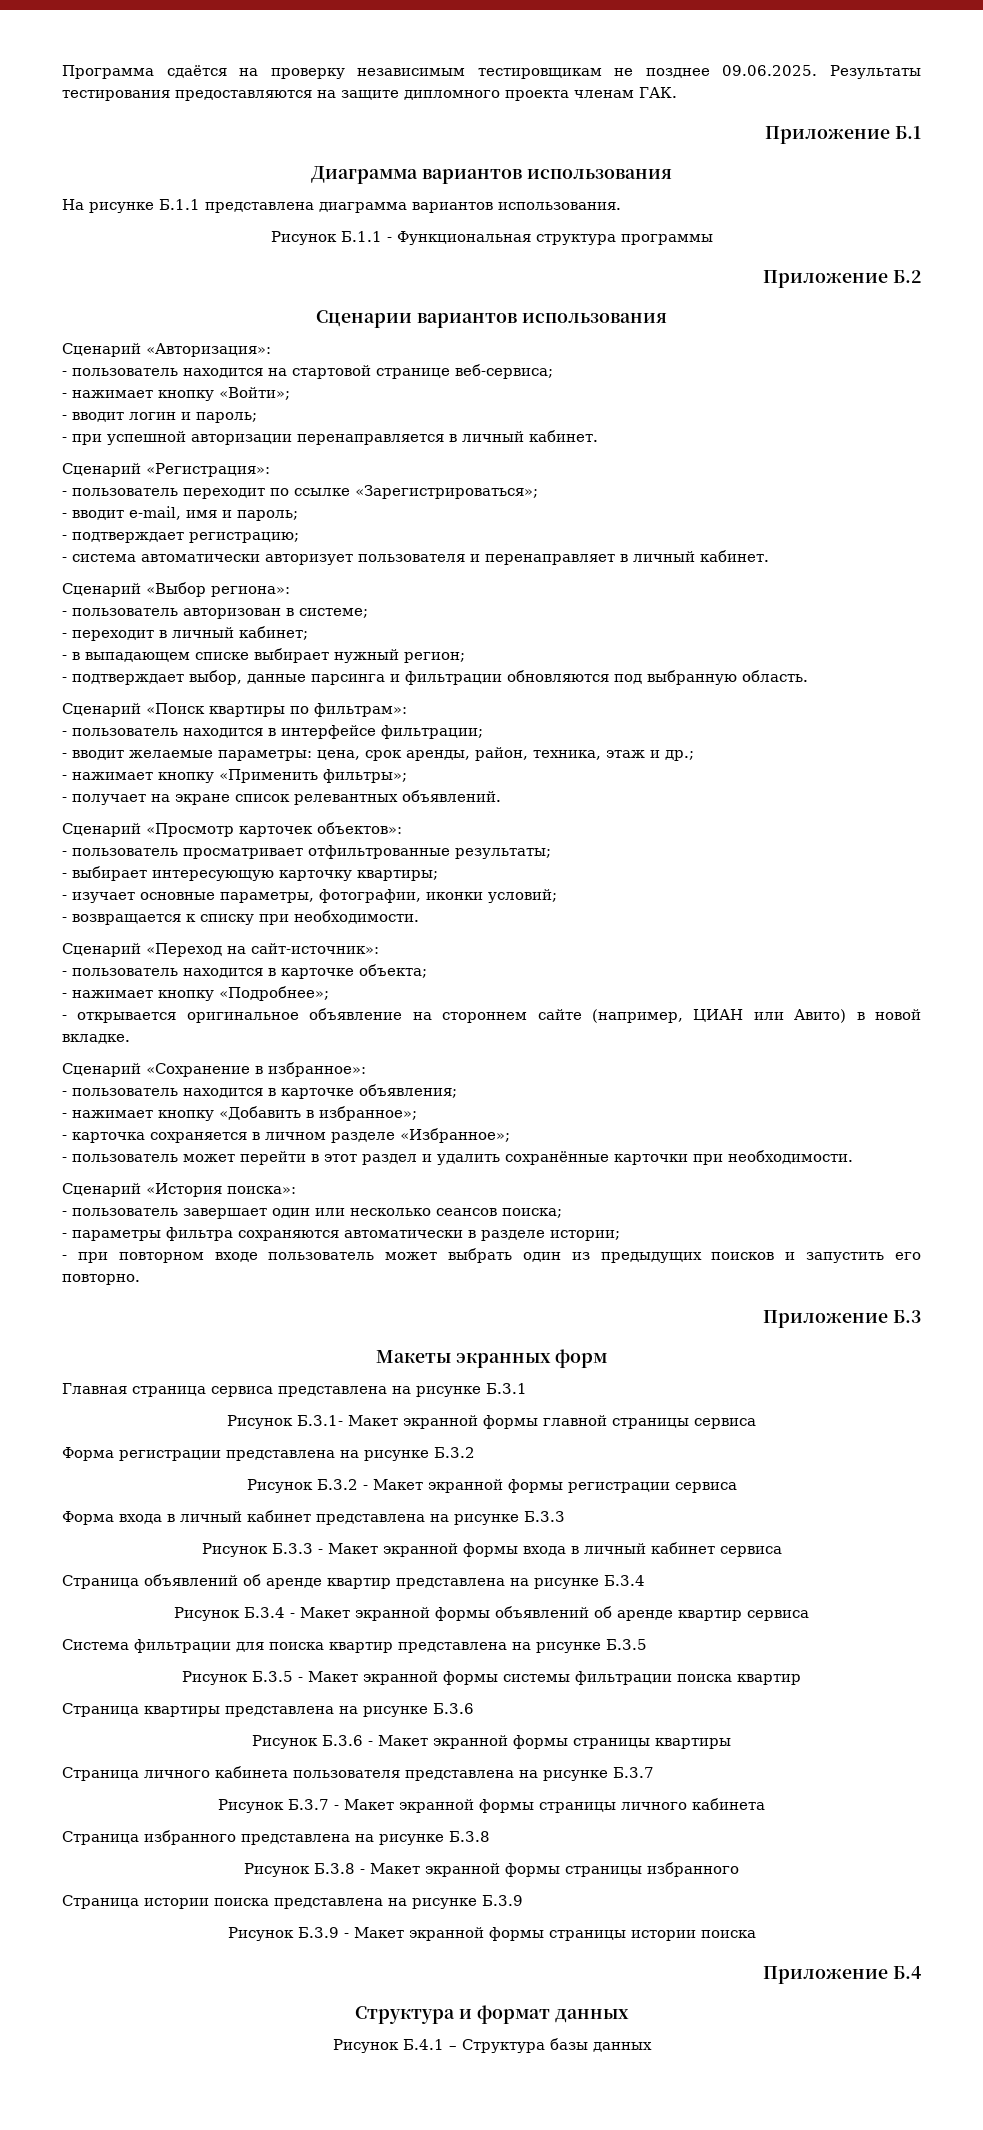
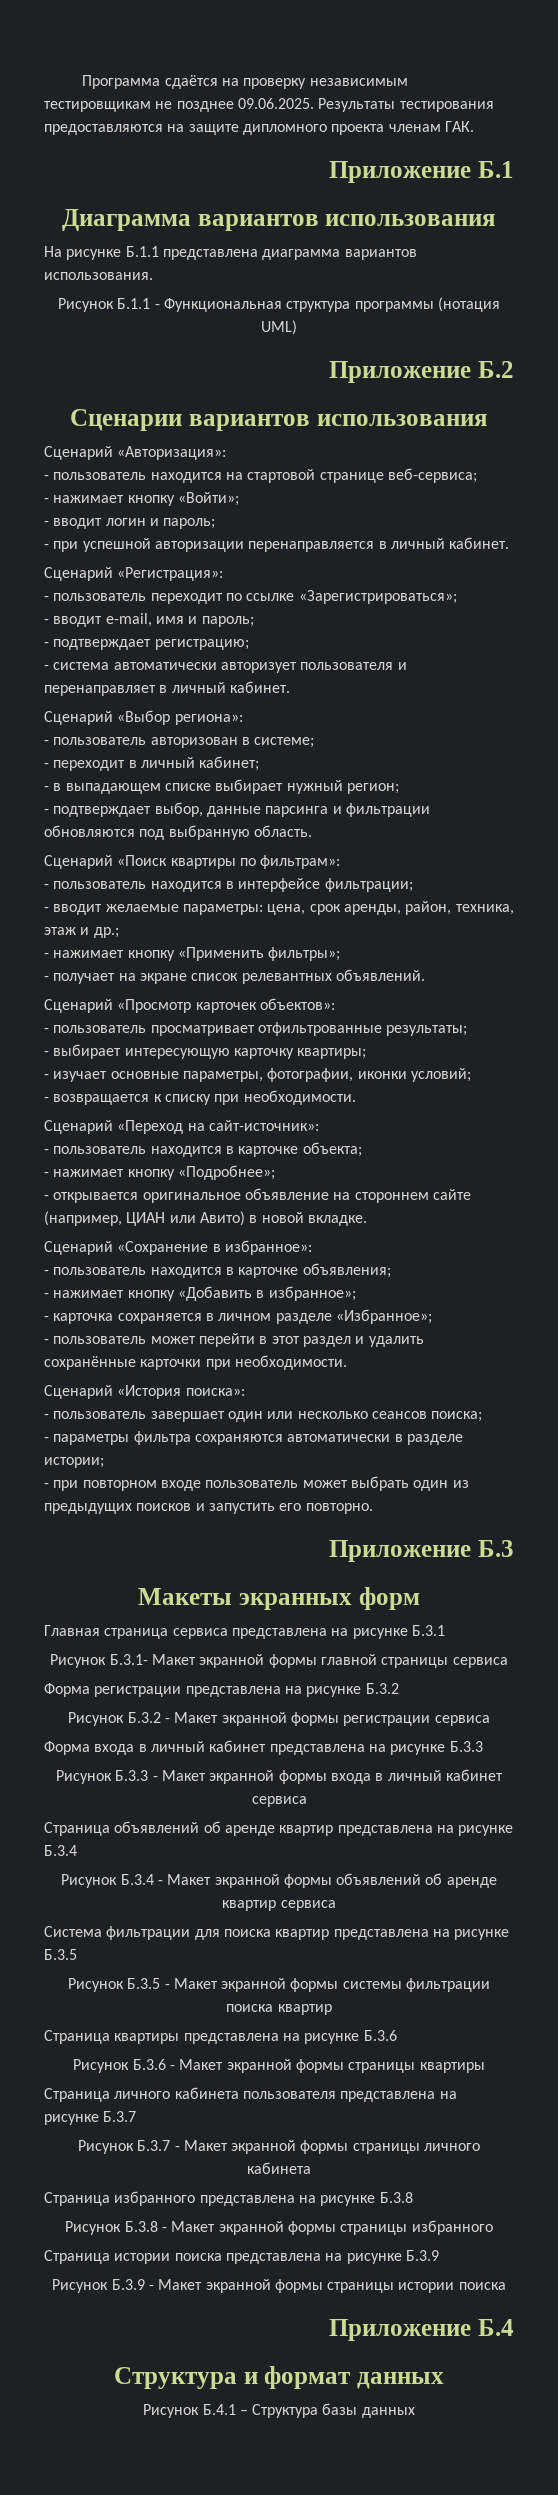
(713, 239) none -> [437,297,500,312] [261,320,297,335] (нотация UML)

